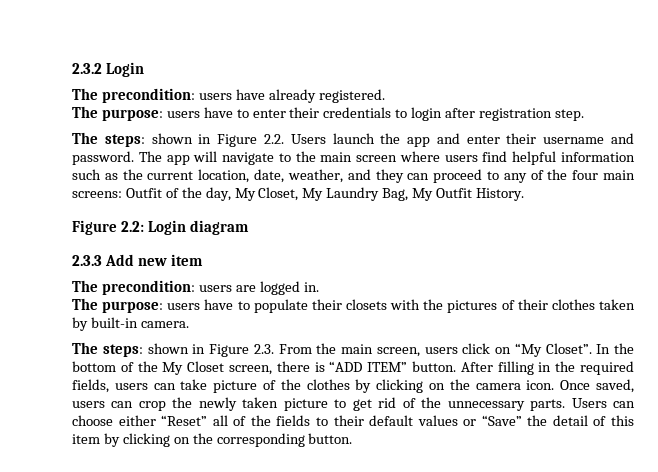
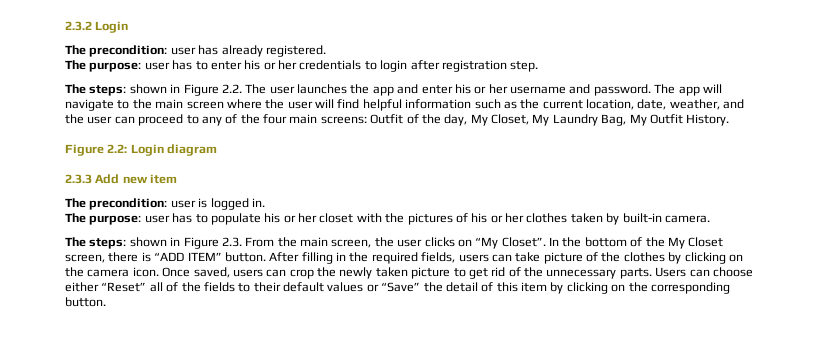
[198,89,265,100] users have -> [170,45,219,55] user has
[166,107,320,118] users have to enter their -> [144,60,297,70] user has to enter his or her
[290,133,375,144] Users launch -> [245,84,347,94] The user launches
[506,133,537,144] their -> [454,84,508,94] his or her
[444,155,478,162] users -> [265,99,334,109] the user will
[375,169,404,183] they -> [65,114,113,124] the user
[198,285,256,292] users are -> [170,198,208,208] user is
[167,299,387,313] users have to populate their closets -> [144,213,354,225] user has to populate his or her closet
[517,299,548,310] their -> [471,213,524,223] his or her
[424,343,491,354] users click -> [374,237,455,247] the user clicks

